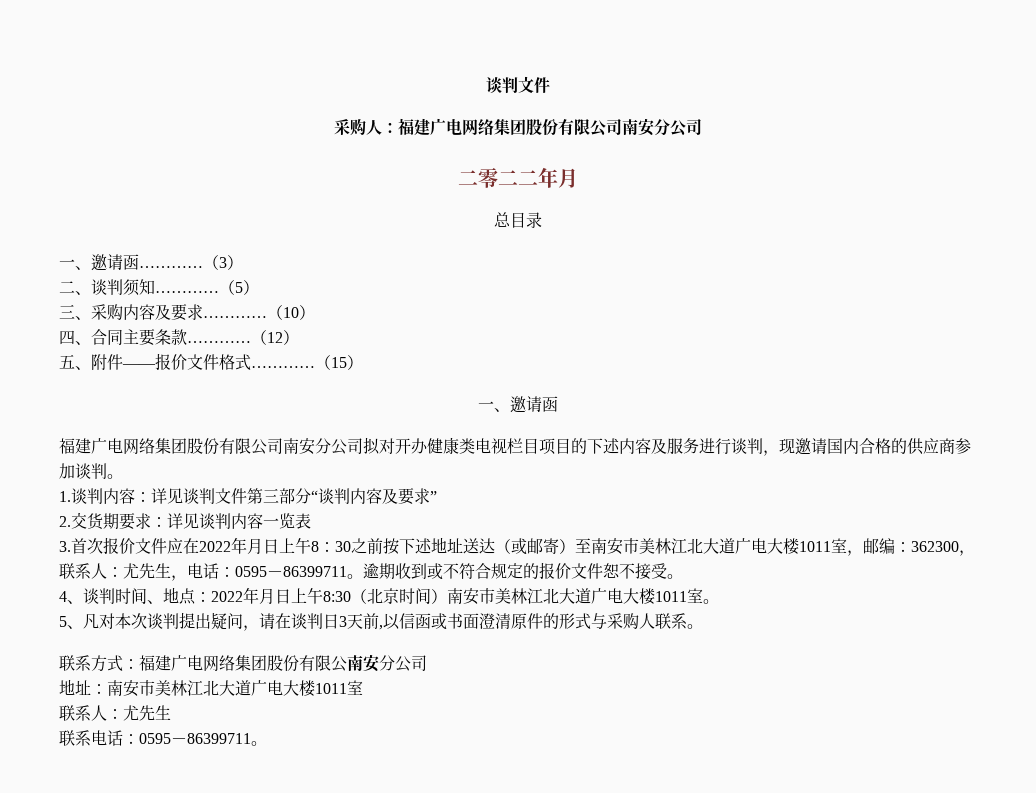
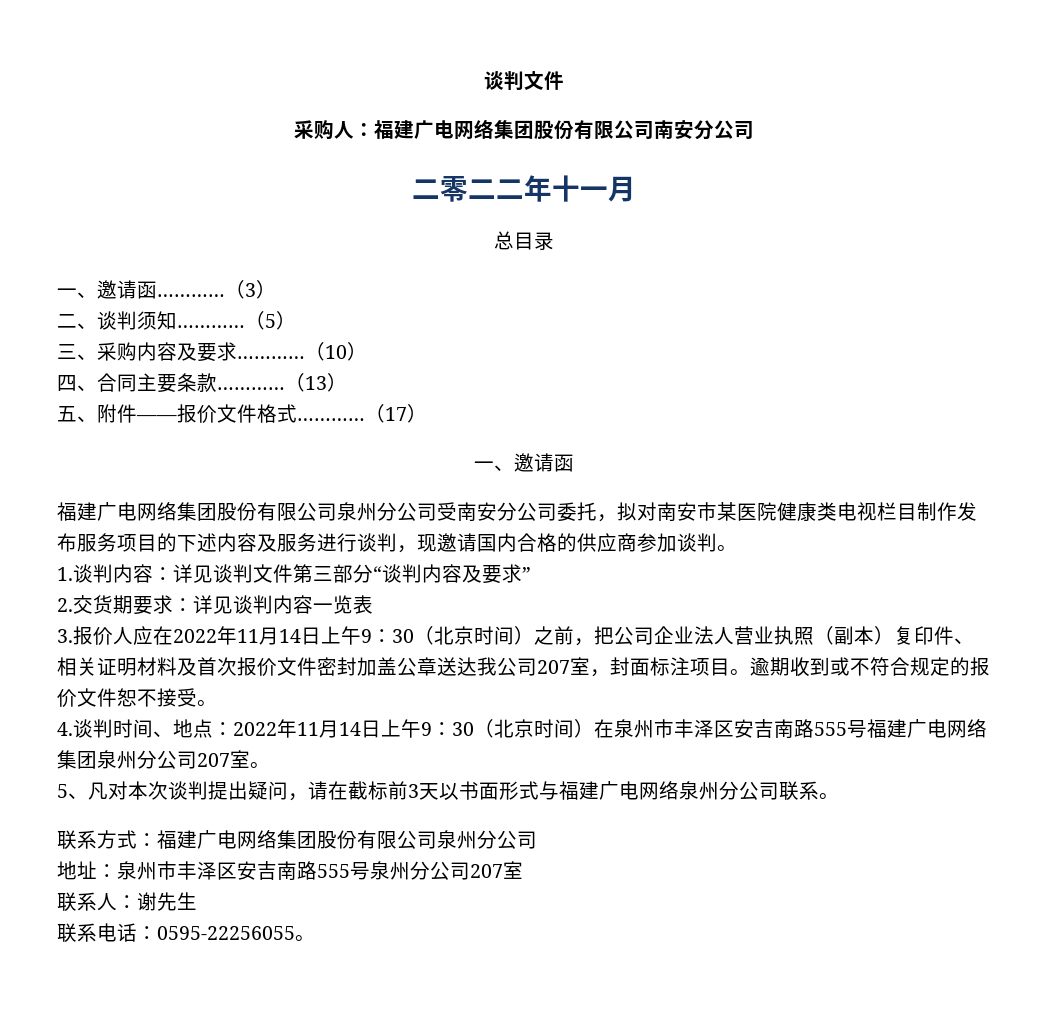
(558, 177) none -> [551,175,608,202] 十一
[267,332,283,343] 12 -> [305,376,327,390] 13
[331,357,347,368] 15 -> [385,407,407,421] 17
[283,437,428,455] 南安分公司拟对开办 -> [337,502,777,522] 泉州分公司受南安分公司委托，拟对南安市某医院
(539, 446) none -> [917,502,977,521] [57,533,117,552] 制作发布服务
[71,537,975,556] [59,563,347,581] 首次报价文件应在2022年月日上午8：30之前按下述地址送达（或邮寄）至南安市美林江北大道广电大楼1011室，邮编：362300，联系人：尤先生，电话：0595－86399711 -> [73,626,974,646] [57,657,730,677] 报价人应在2022年11月14日上午9：30（北京时间）之前，把公司企业法人营业执照（副本）复印件、相关证明材料及首次报价文件密封加盖公章送达我公司207室，封面标注项目
[59,591,83,604] 4、 -> [57,722,73,736] 4.
[259,588,687,605] 月日上午8:30（北京时间）南安市美林江北大道广电大楼1011 -> [297,719,987,738] [57,750,230,769] 11月14日上午9：30（北京时间）在泉州市丰泽区安吉南路555号福建广电网络集团泉州分公司207
[291,613,655,630] 谈判日3天前,以信函或书面澄清原件的形式与采购人 -> [348,781,779,800] 截标前3天以书面形式与福建广电网络泉州分公司
[347,655,379,672] 南安 -> [417,830,477,849] 司泉州
[107,680,347,697] 南安市美林江北大道广电大楼1011 -> [117,861,503,880] 泉州市丰泽区安吉南路555号泉州分公司207
[123,705,139,721] 尤 -> [137,892,157,911] 谢
[139,733,251,744] 0595－86399711 -> [157,926,295,940] 0595-22256055

